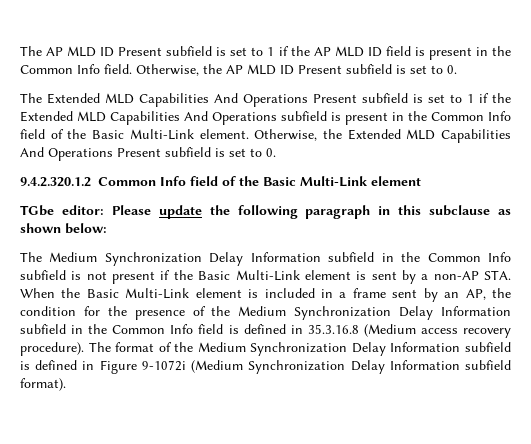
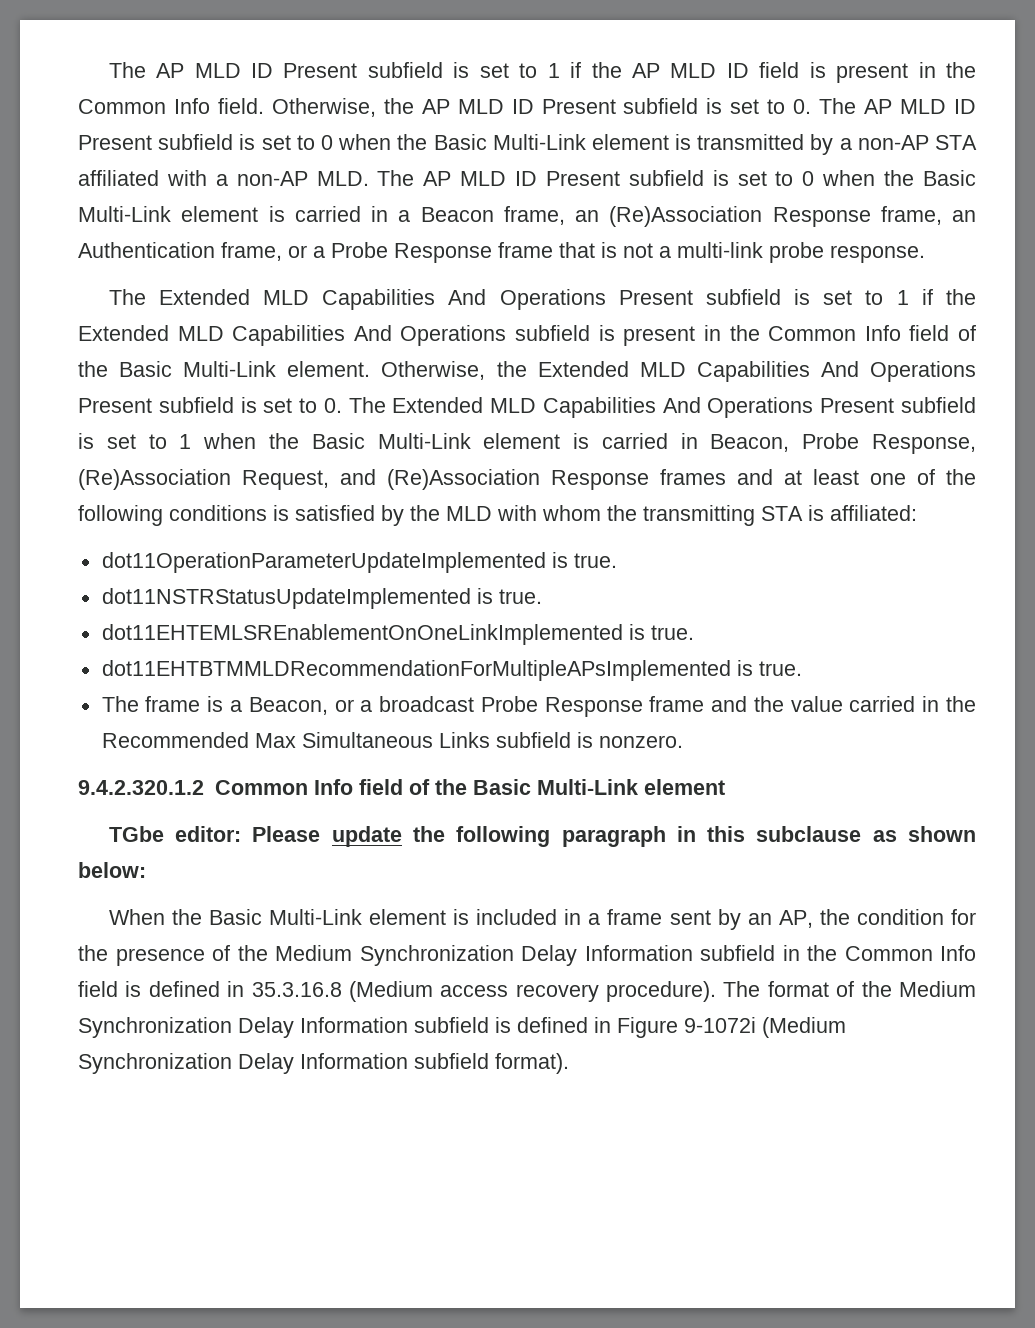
(457, 69) none -> [819,98,977,114] [78,134,977,155] [78,170,976,186] [78,206,976,227] [78,242,925,263] The AP MLD ID Present subfield is set to 0 when the Basic Multi-Link element is transmitted by a non-AP STA affiliated with a non-AP MLD. The AP MLD ID Present subfield is set to 0 when the Basic Multi-Link element is carried in a Beacon frame, an (Re)Association Response frame, an Authentication frame, or a Probe Response frame that is not a multi-link probe response.
(276, 152) none -> [348,397,976,418] [78,433,977,454] [78,469,976,490] [78,505,917,526] [101,552,617,573] [101,588,542,609] [101,624,694,645] [101,660,802,681] [101,696,977,717] [101,732,683,748] The Extended MLD Capabilities And Operations Present subfield is set to 1 when the Basic Multi-Link element is carried in Beacon, Probe Response, (Re)Association Request, and (Re)Association Response frames and at least one of the following conditions is satisfied by the MLD with whom the transmitting STA is affiliated: // dot11OperationParameterUpdateImplemented is true. // dot11NSTRStatusUpdateImplemented is true. // dot11EHTEMLSREnablementOnOneLinkImplemented is true. // dot11EHTBTMMLDRecommendationForMultipleAPsImplemented is true. // The frame is a Beacon, or a broadcast Probe Response frame and the value carried in the Recommended Max Simultaneous Links subfield is nonzero.
[20,252,512,266] [20,270,511,284] The Medium Synchronization Delay Information subfield in the Common Info subfield is not present if the Basic Multi-Link element is sent by a non-AP STA. -> (146, 870) none

